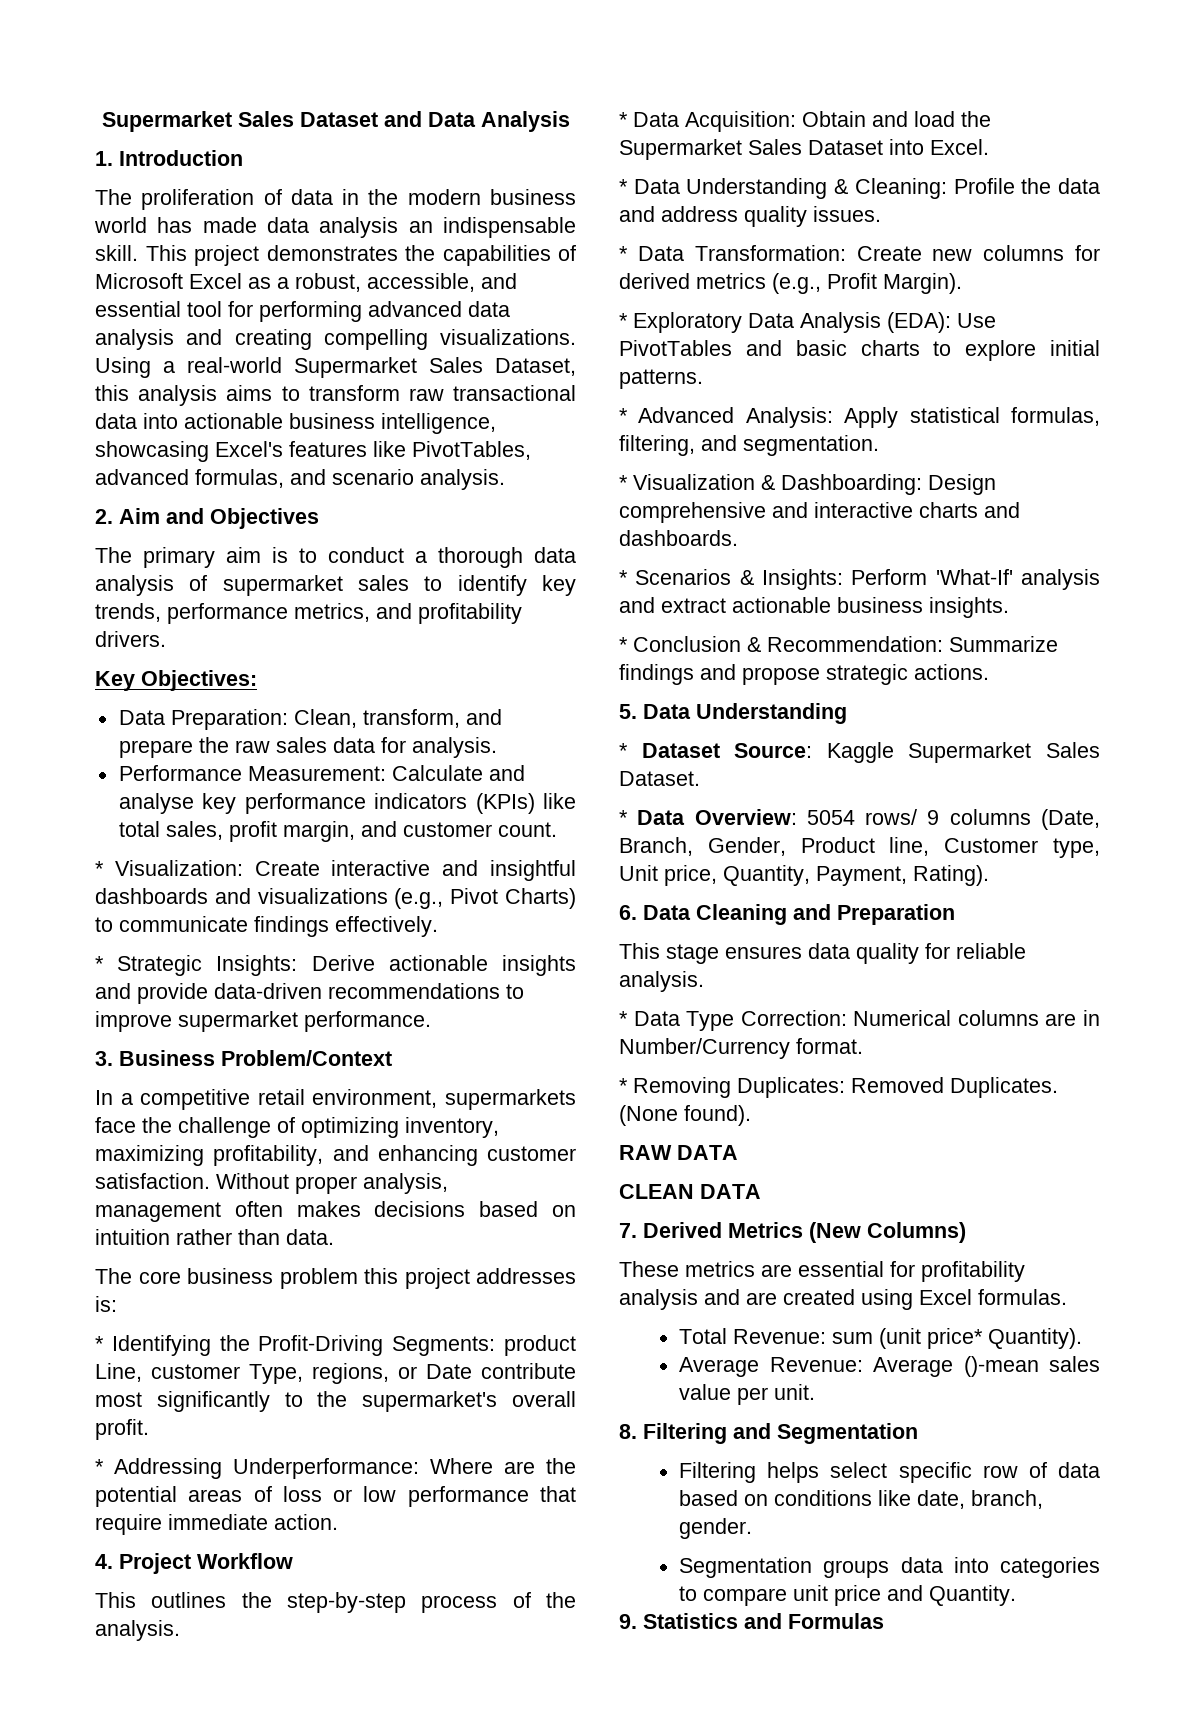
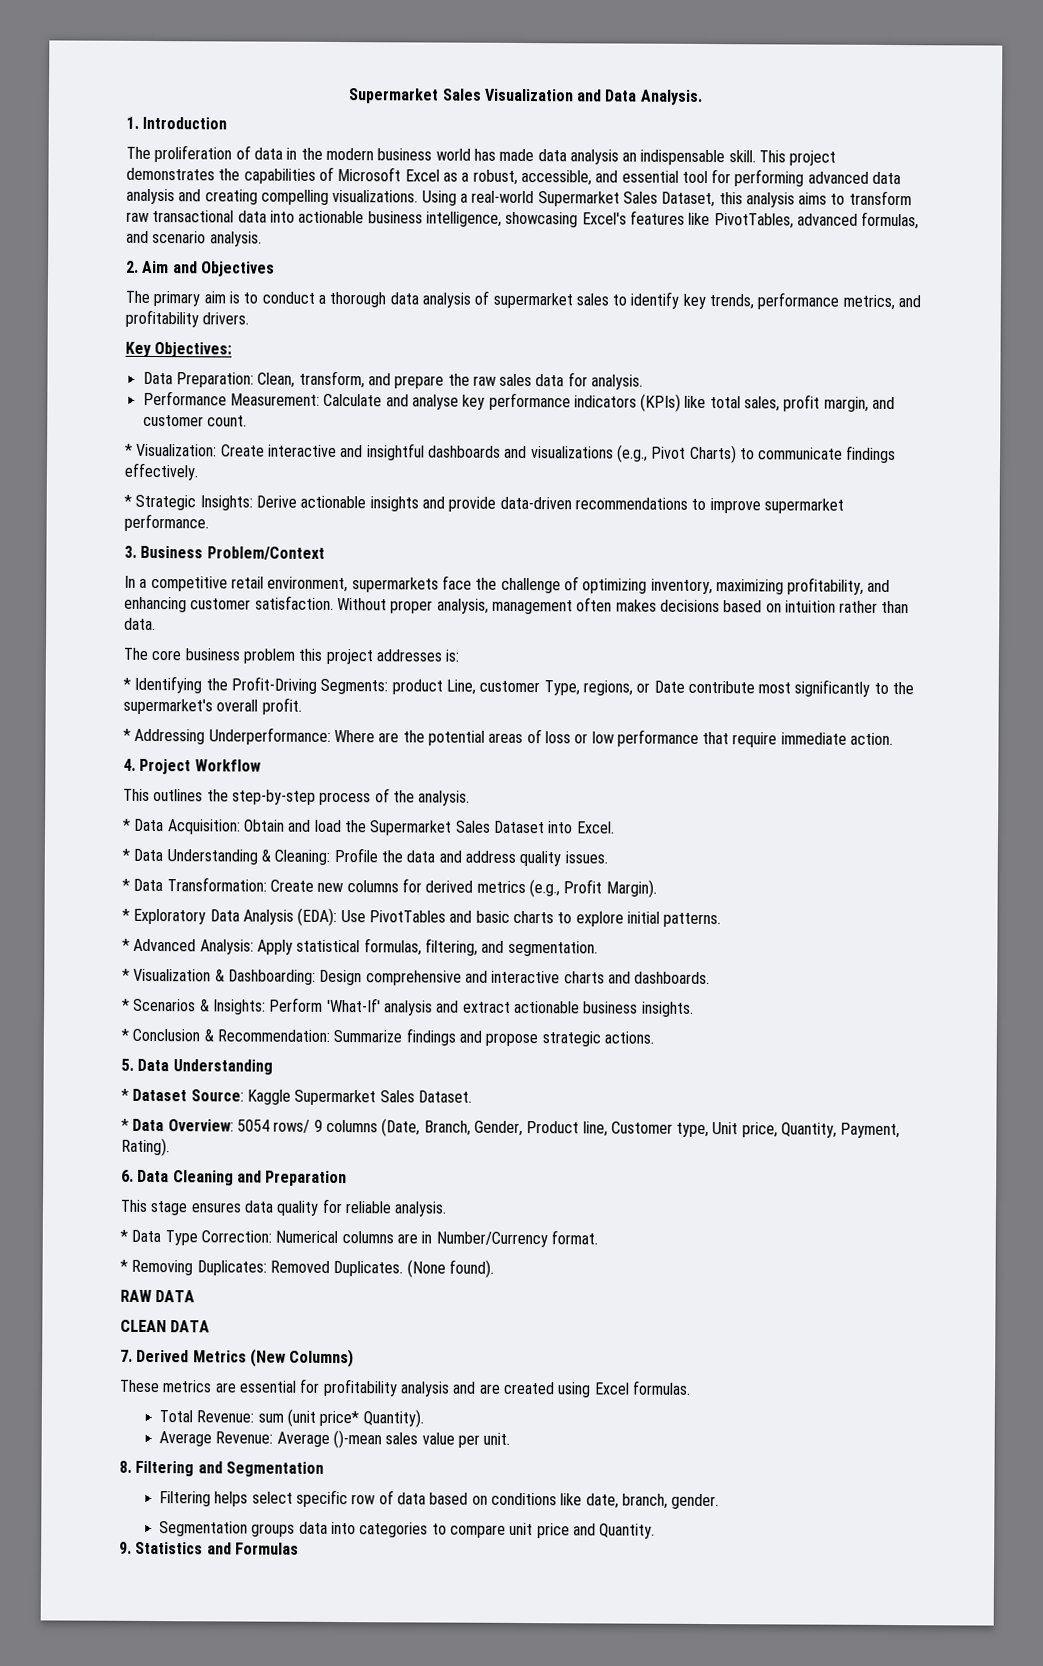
[101,111,378,132] Supermarket Sales Dataset -> [348,88,574,104] Supermarket Sales Visualization
[480,111,570,132] Analysis -> [639,89,703,105] Analysis.

